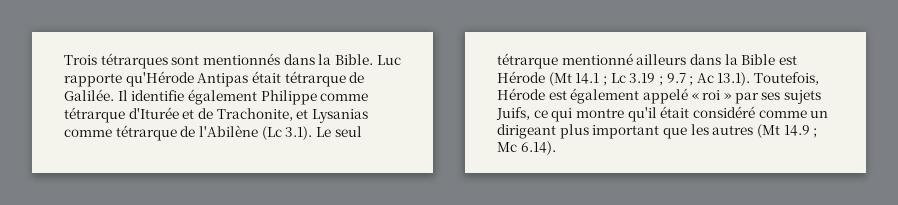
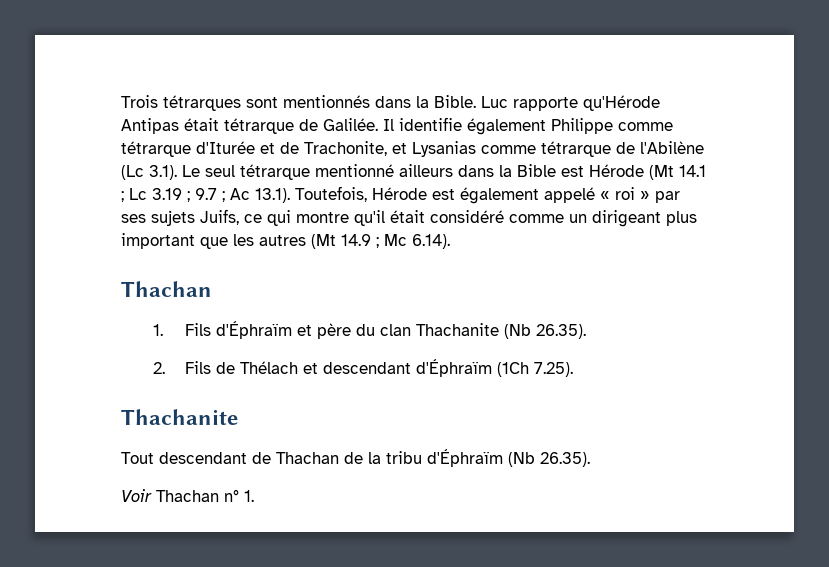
(556, 148) none -> [121,281,212,297] [152,321,586,339] [152,359,573,377] [121,409,238,425] [121,449,590,467] [121,489,254,502] // Thachan // 1. Fils d'Éphraïm et père du clan Thachanite (Nb 26.35). // 2. Fils de Thélach et descendant d'Éphraïm (1Ch 7.25). // Thachanite // Tout descendant de Thachan de la tribu d'Éphraïm (Nb 26.35). // Voir Thachan n° 1.

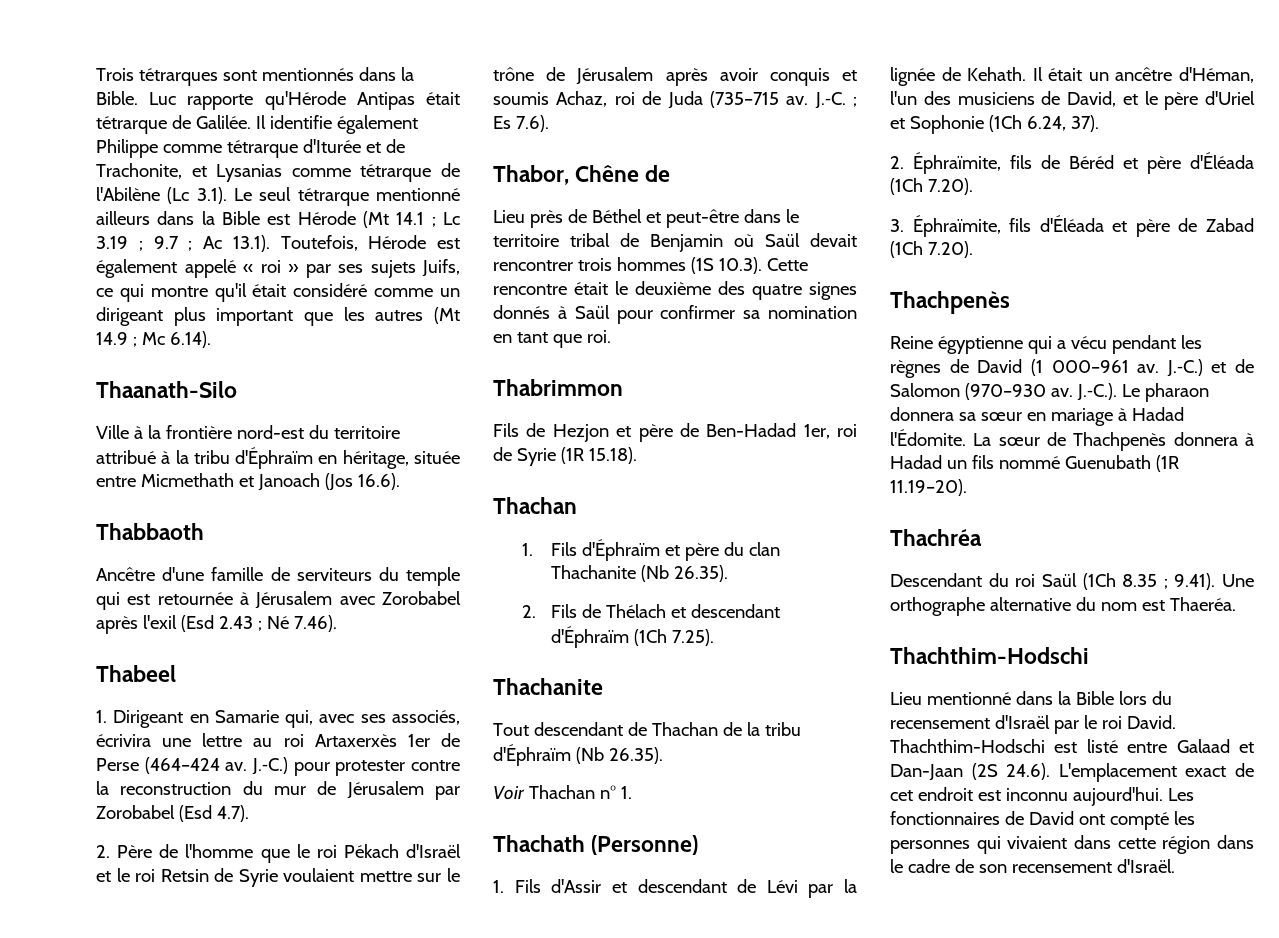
(450, 241) none -> [96,381,237,398] [96,425,400,439] [96,447,460,469] [96,473,400,491] [96,523,204,540] [96,567,460,586] [96,591,461,610] [96,615,337,634] [96,665,176,682] [96,710,460,728] [96,733,460,747] [96,757,460,776] [96,781,460,800] [96,805,249,822] [96,844,461,863] [96,868,460,887] [493,67,857,86] [493,91,857,109] [493,115,549,132] [493,165,671,185] [493,209,799,228] [493,233,857,252] [493,257,808,274] [493,281,857,300] [493,305,857,324] [493,330,611,348] [493,379,623,396] [493,423,857,442] [493,447,637,466] // Thaanath-Silo // Ville à la frontière nord-est du territoire attribué à la tribu d'Éphraïm en héritage, située entre Micmethath et Janoach (Jos 16.6). // Thabbaoth // Ancêtre d'une famille de serviteurs du temple qui est retournée à Jérusalem avec Zorobabel après l'exil (Esd 2.43 ; Né 7.46). // Thabeel // 1. Dirigeant en Samarie qui, avec ses associés, écrivira une lettre au roi Artaxerxès 1er de Perse (464–424 av. J.‑C.) pour protester contre la reconstruction du mur de Jérusalem par Zorobabel (Esd 4.7). // 2. Père de l'homme que le roi Pékach d'Israël et le roi Retsin de Syrie voulaient mettre sur le trône de Jérusalem après avoir conquis et soumis Achaz, roi de Juda (735–715 av. J.‑C. ; Es 7.6). // Thabor, Chêne de // Lieu près de Béthel et peut-être dans le territoire tribal de Benjamin où Saül devait rencontrer trois hommes (1S 10.3). Cette rencontre était le deuxième des quatre signes donnés à Saül pour confirmer sa nomination en tant que roi. // Thabrimmon // Fils de Hezjon et père de Ben-Hadad 1er, roi de Syrie (1R 15.18).
(254, 496) none -> [493,835,699,855] [493,879,857,898] [890,67,1254,86] [890,91,1255,110] [890,115,1099,134] [890,152,1254,174] [890,178,973,195] [890,215,1254,237] [890,241,973,258] [890,291,1010,314] [890,335,1202,354] [890,359,1254,378] [890,383,1209,402] [890,407,1184,426] [890,429,1254,451] [890,455,1179,472] [890,479,967,496] [890,529,982,546] [890,573,1254,590] [890,597,1236,616] [890,647,1089,664] [890,691,1172,705] [890,715,1176,734] [890,739,1254,753] [890,763,1254,782] [890,787,1194,806] [890,811,1195,830] [890,835,1254,854] [890,859,1175,873] // Thachath (Personne) // 1. Fils d'Assir et descendant de Lévi par la lignée de Kehath. Il était un ancêtre d'Héman, l'un des musiciens de David, et le père d'Uriel et Sophonie (1Ch 6.24, 37). // 2. Éphraïmite, fils de Béréd et père d'Éléada (1Ch 7.20). // 3. Éphraïmite, fils d'Éléada et père de Zabad (1Ch 7.20). // Thachpenès // Reine égyptienne qui a vécu pendant les règnes de David (1 000–961 av. J.‑C.) et de Salomon (970–930 av. J.‑C.). Le pharaon donnera sa sœur en mariage à Hadad l'Édomite. La sœur de Thachpenès donnera à Hadad un fils nommé Guenubath (1R 11.19–20). // Thachréa // Descendant du roi Saül (1Ch 8.35 ; 9.41). Une orthographe alternative du nom est Thaeréa. // Thachthim-Hodschi // Lieu mentionné dans la Bible lors du recensement d'Israël par le roi David. Thachthim-Hodschi est listé entre Galaad et Dan-Jaan (2S 24.6). L'emplacement exact de cet endroit est inconnu aujourd'hui. Les fonctionnaires de David ont compté les personnes qui vivaient dans cette région dans le cadre de son recensement d'Israël.

